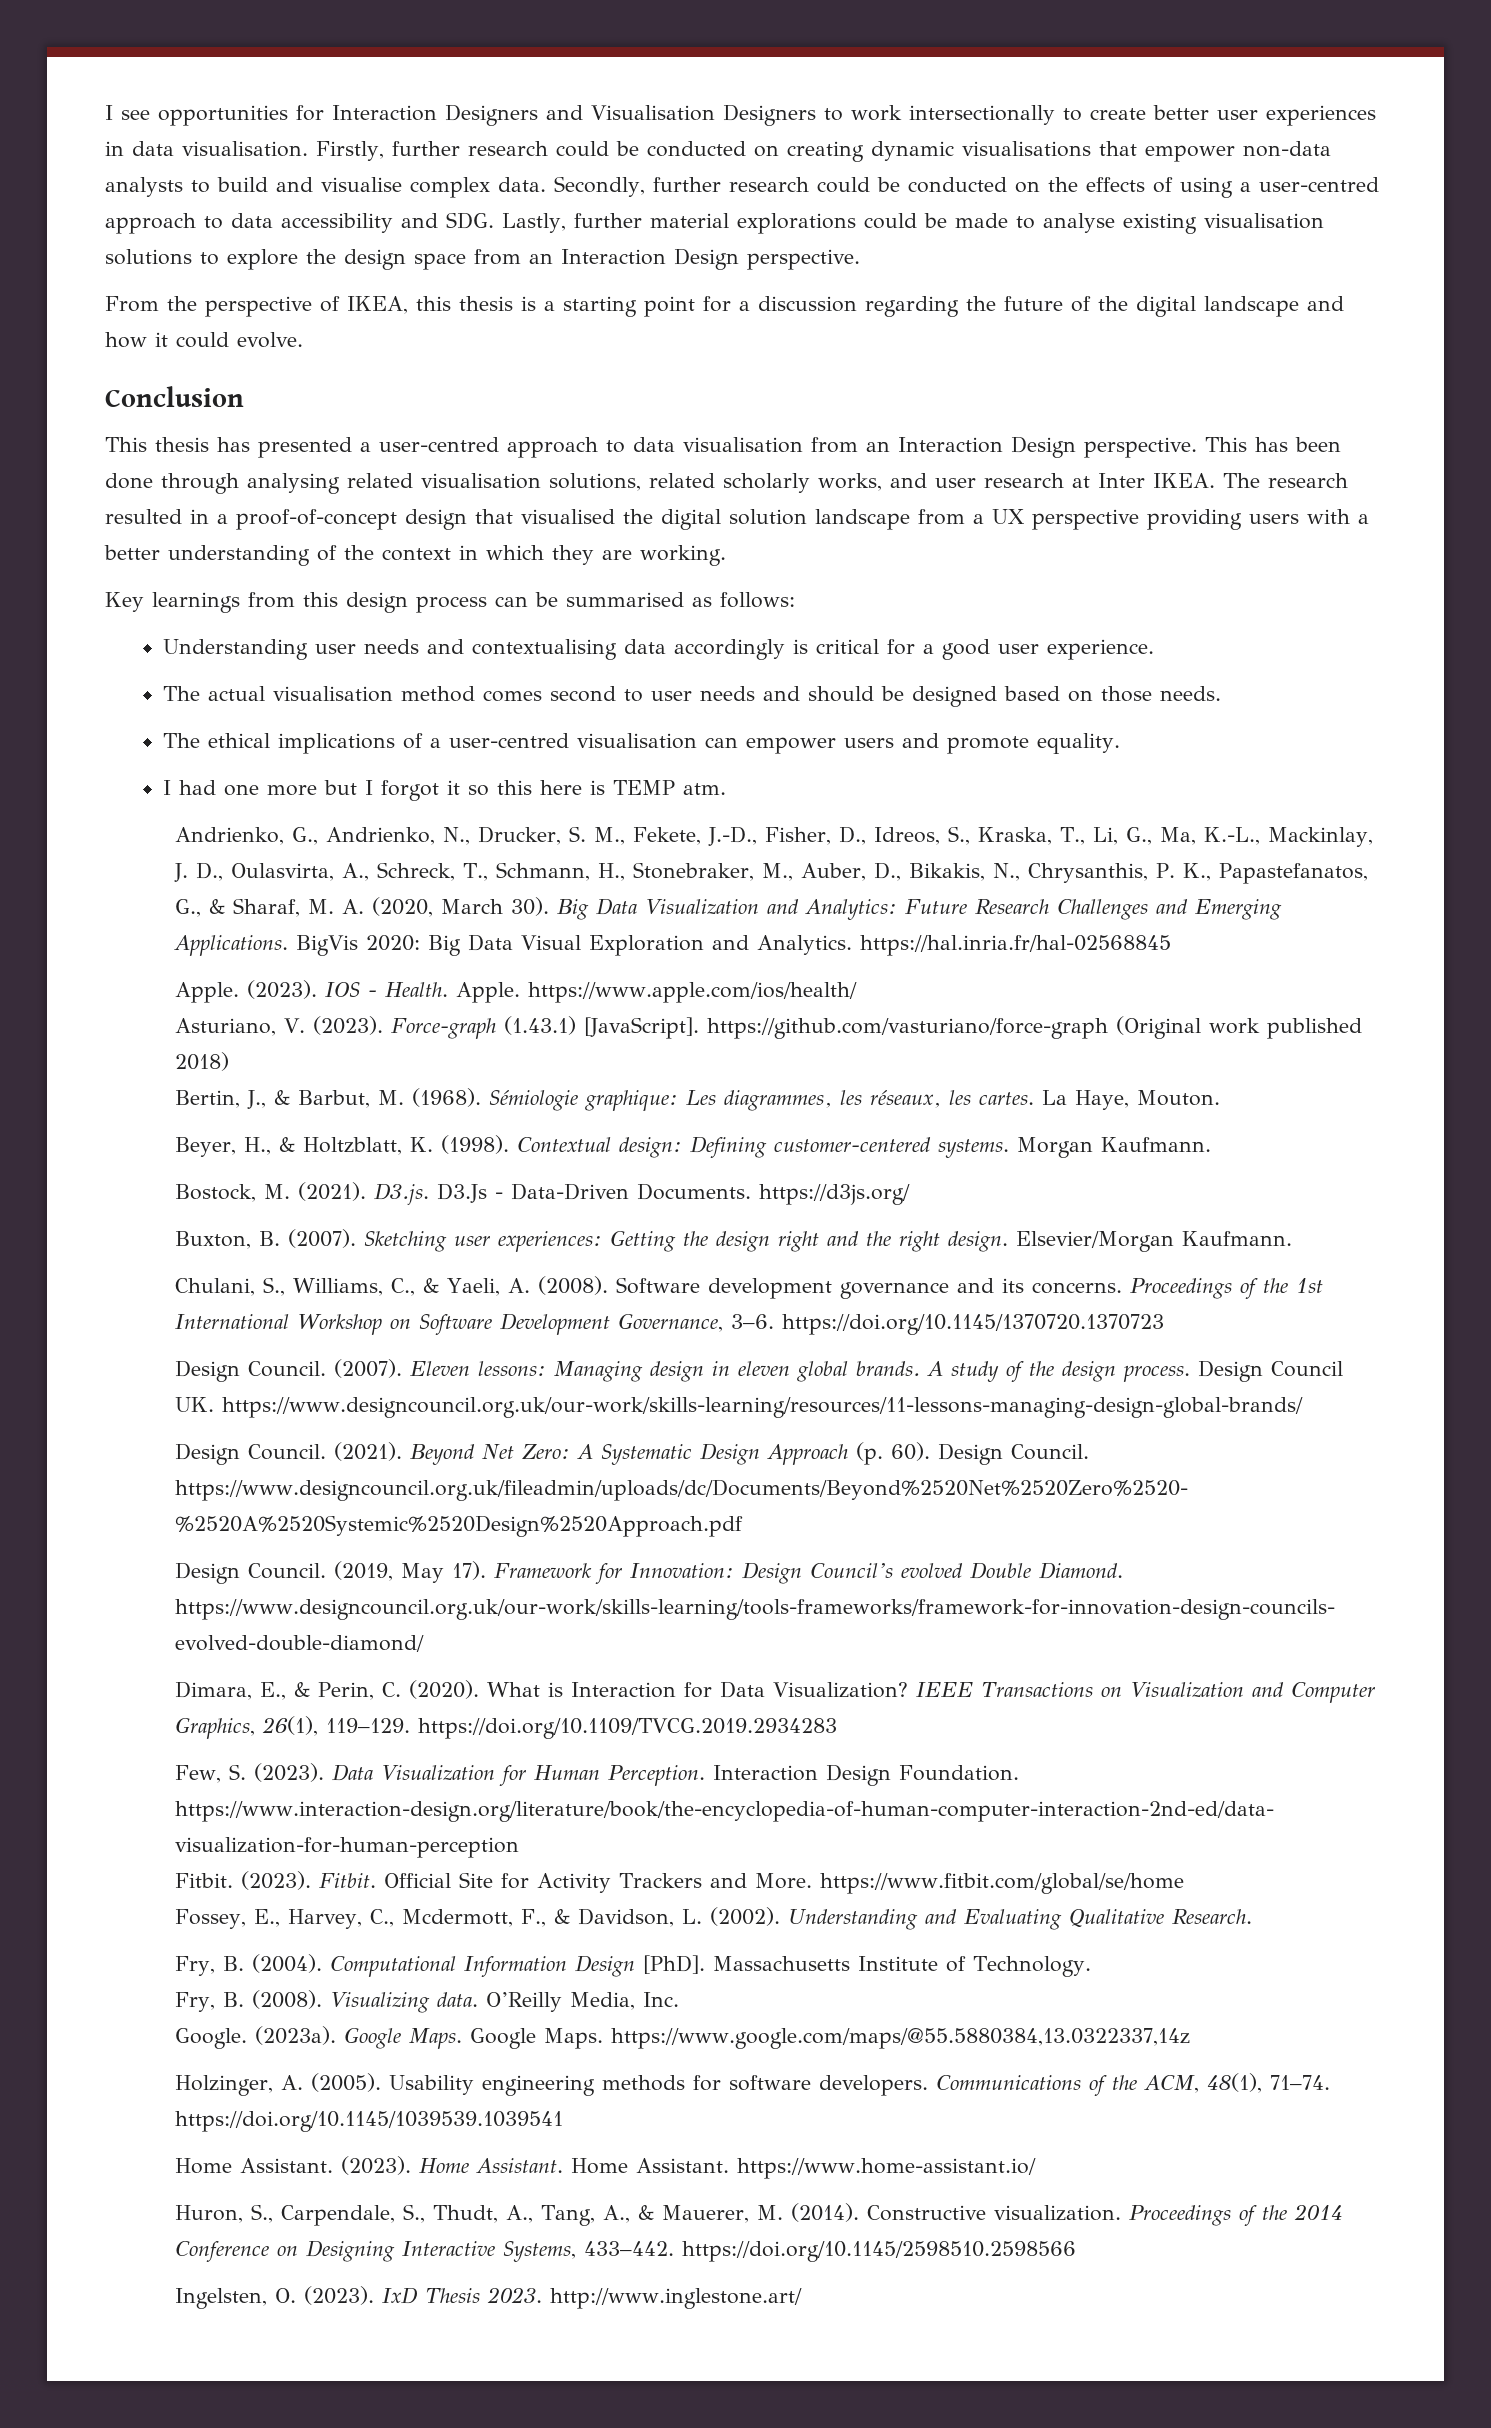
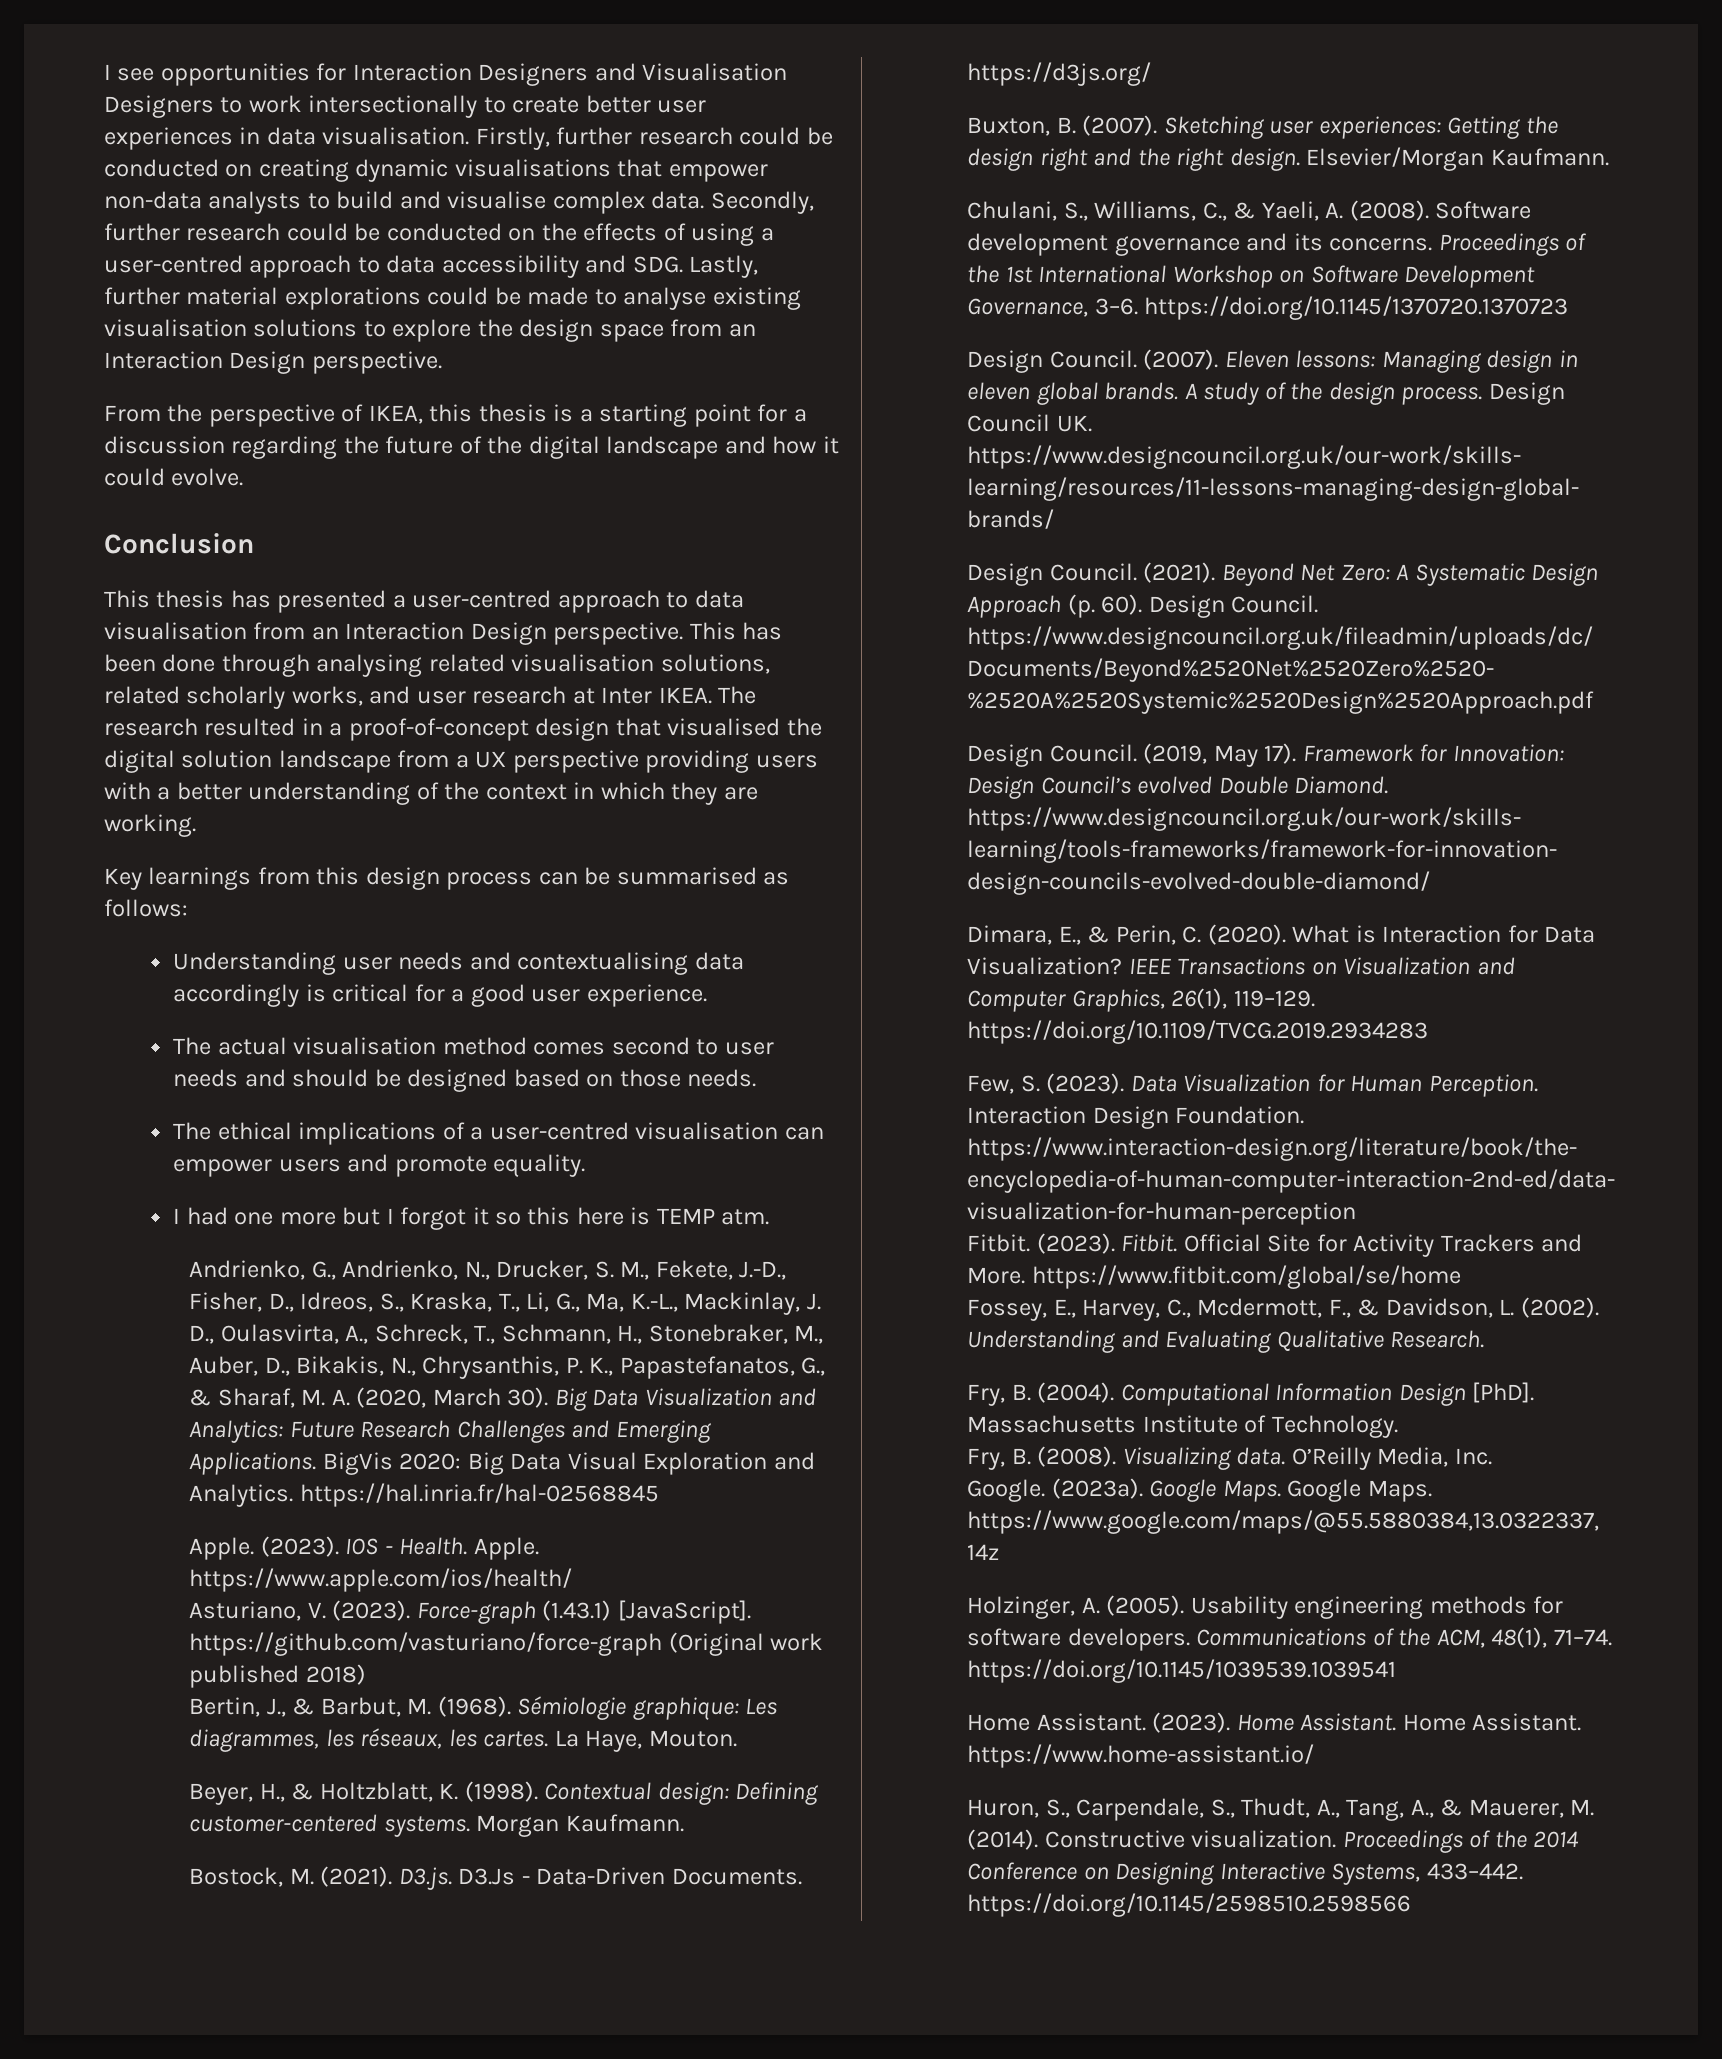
[174,2286,802,2309] // Ingelsten, O. (2023). IxD Thesis 2023. http://www.inglestone.art/ -> (1412, 1905) none

